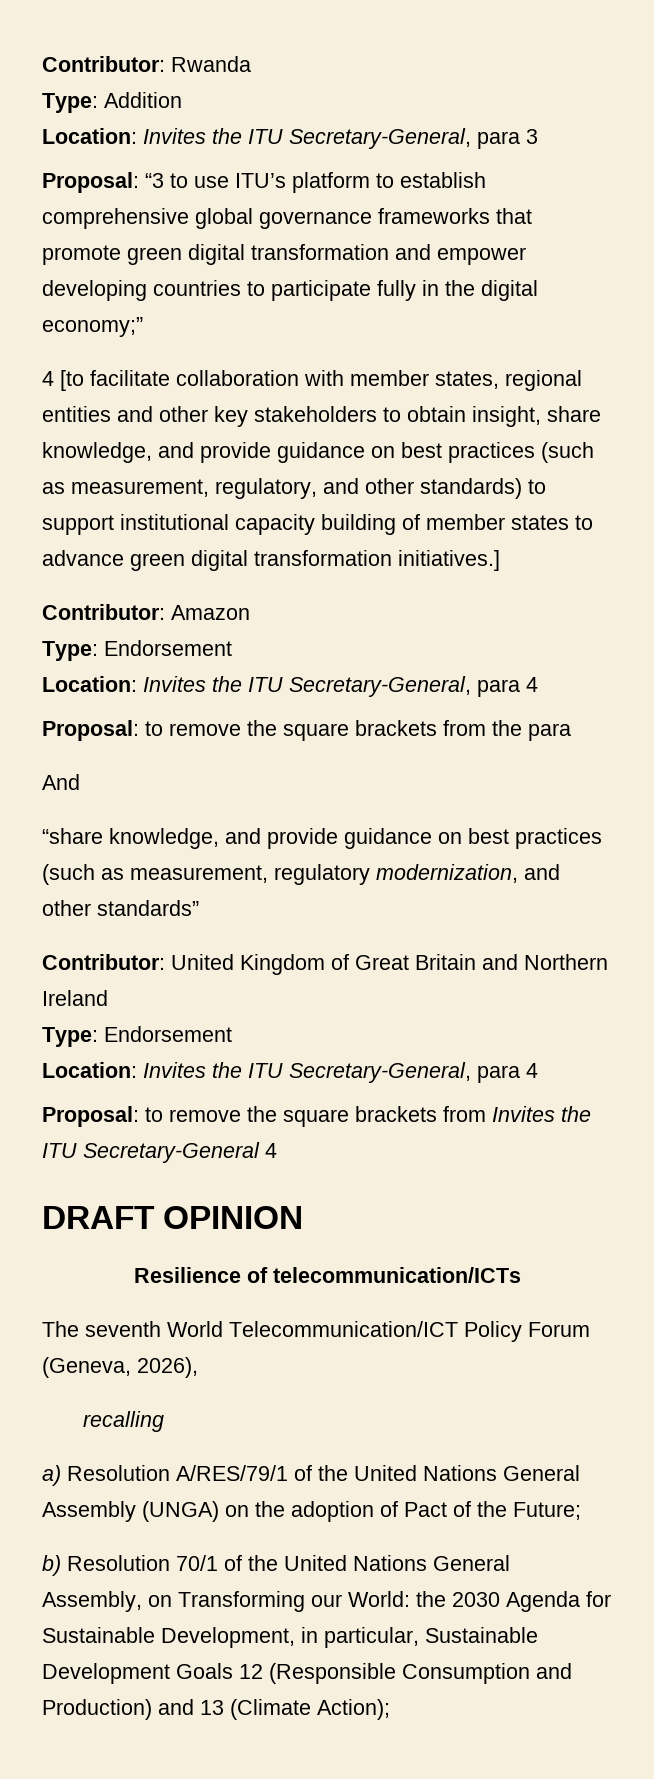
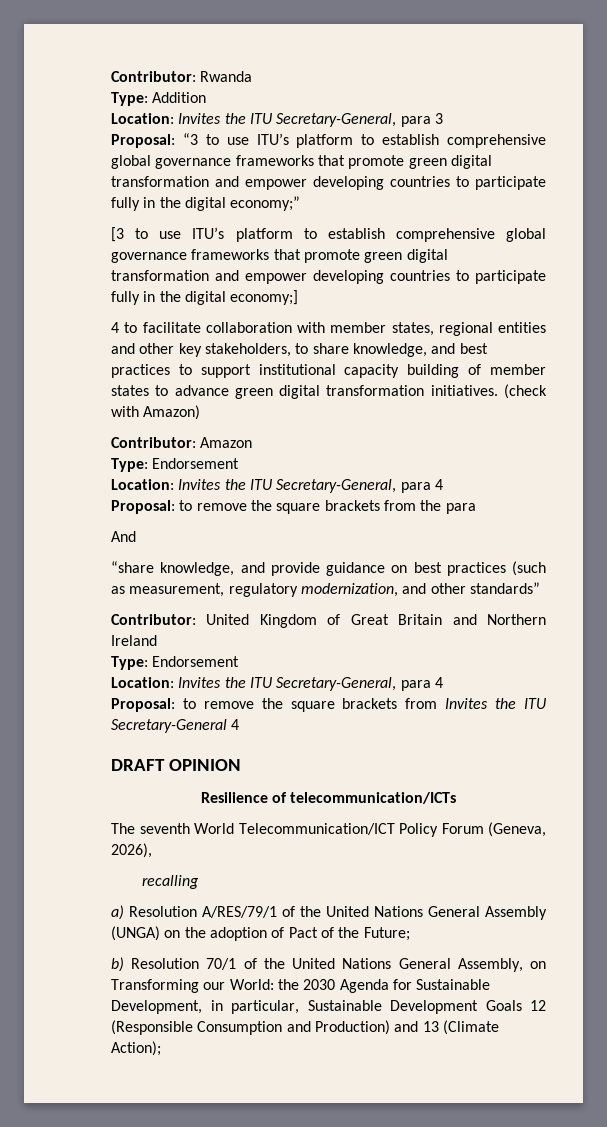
[42,370,84,391] // 4 [to -> [111,227,546,242] [111,249,448,263] [111,270,546,284] [111,290,299,305] [111,322,138,333] // [3 to use ITU’s platform to establish comprehensive global governance frameworks that promote green digital transformation and empower developing countries to participate fully in the digital economy;] // 4 to
[254,406,601,427] [42,442,594,463] [42,478,522,499] stakeholders to obtain insight, share knowledge, and provide guidance on best practices (such as measurement, regulatory, and other standards) -> [204,343,488,357] [111,364,170,378] stakeholders, to share knowledge, and best practices
[398,550,500,571] initiatives.] -> [430,384,547,399] [111,405,201,420] initiatives. (check with Amazon)

